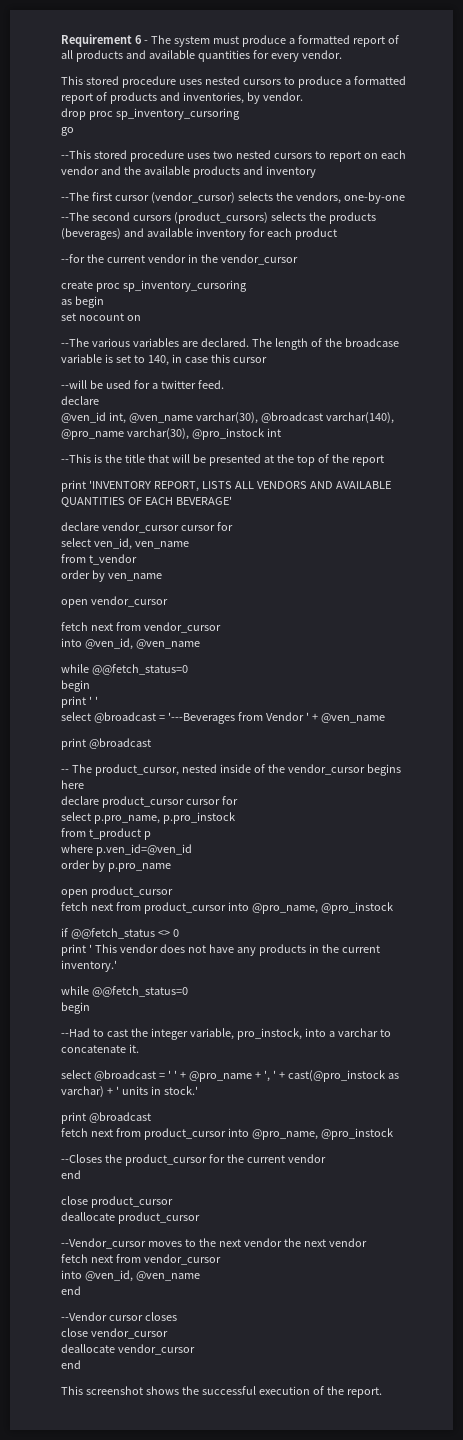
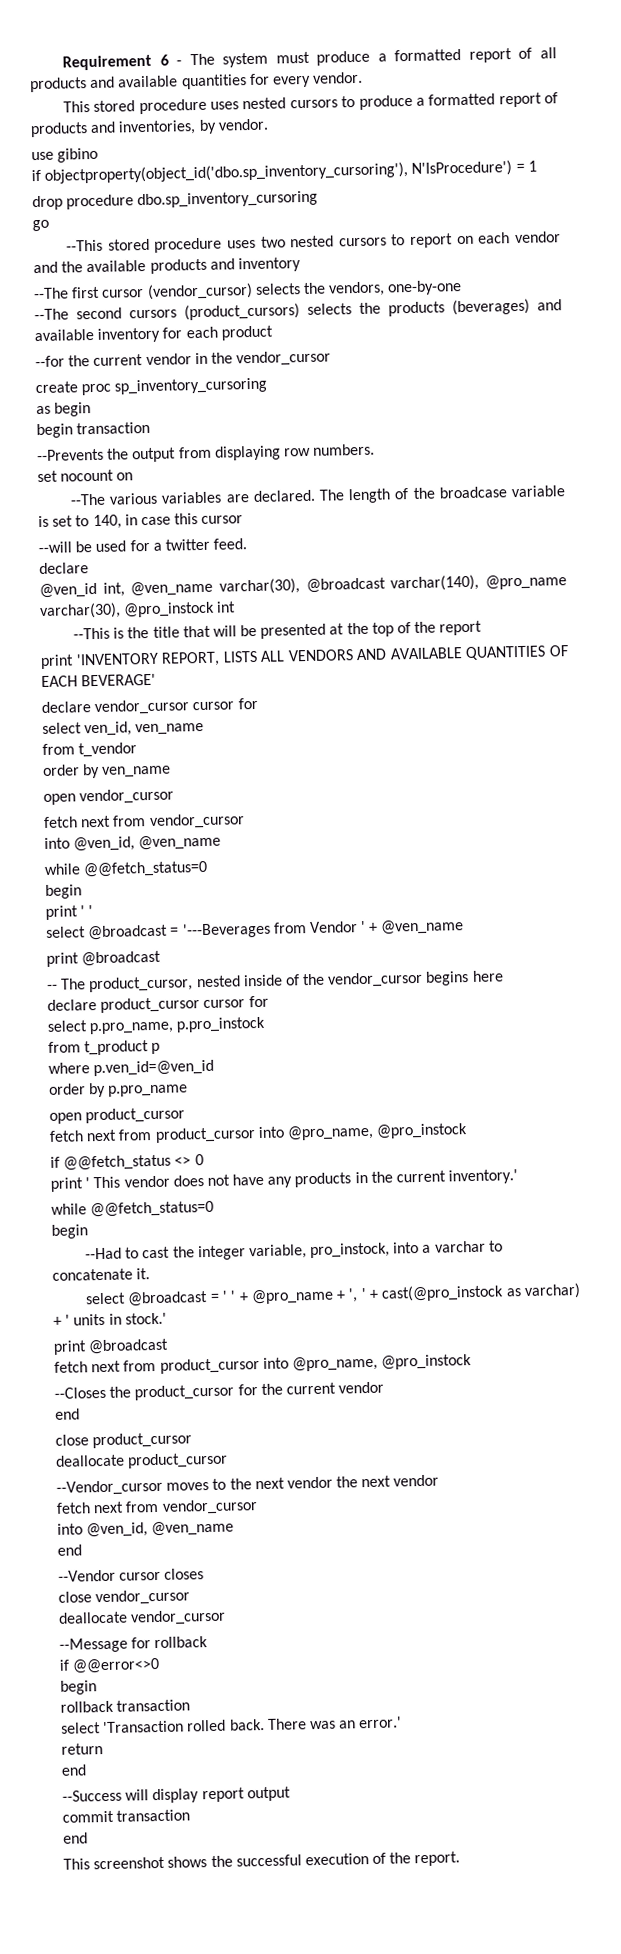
(303, 96) none -> [31,147,99,163] [31,160,537,184] // use gibino // if objectproperty(object_id('dbo.sp_inventory_cursoring'), N'IsProcedure') = 1
[88,108,240,120] proc sp_inventory_cursoring -> [66,190,319,210] procedure dbo.sp_inventory_cursoring
(104, 302) none -> [36,421,151,439] [37,443,376,463] // begin transaction // --Prevents the output from displaying row numbers.
(195, 1349) none -> [59,1636,209,1653] [59,1657,161,1674] [60,1680,97,1695] [60,1699,191,1713] [61,1716,403,1734] [61,1743,103,1755] [61,1764,87,1776] [62,1786,291,1804] [62,1809,191,1823] // --Message for rollback // if @@error<>0 // begin // rollback transaction // select 'Transaction rolled back. There was an error.' // return // end // --Success will display report output // commit transaction

